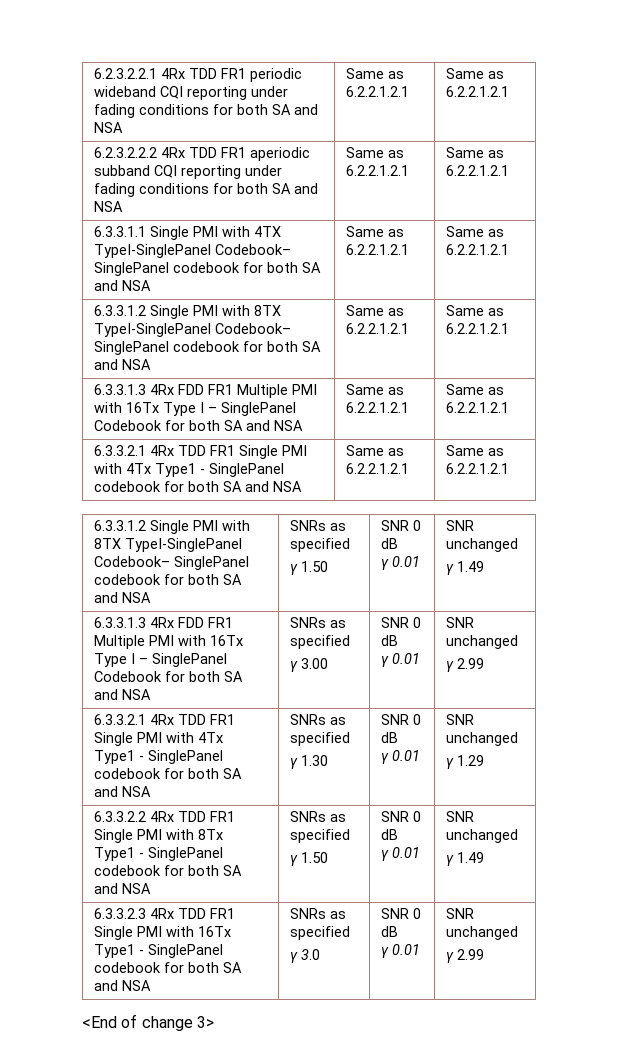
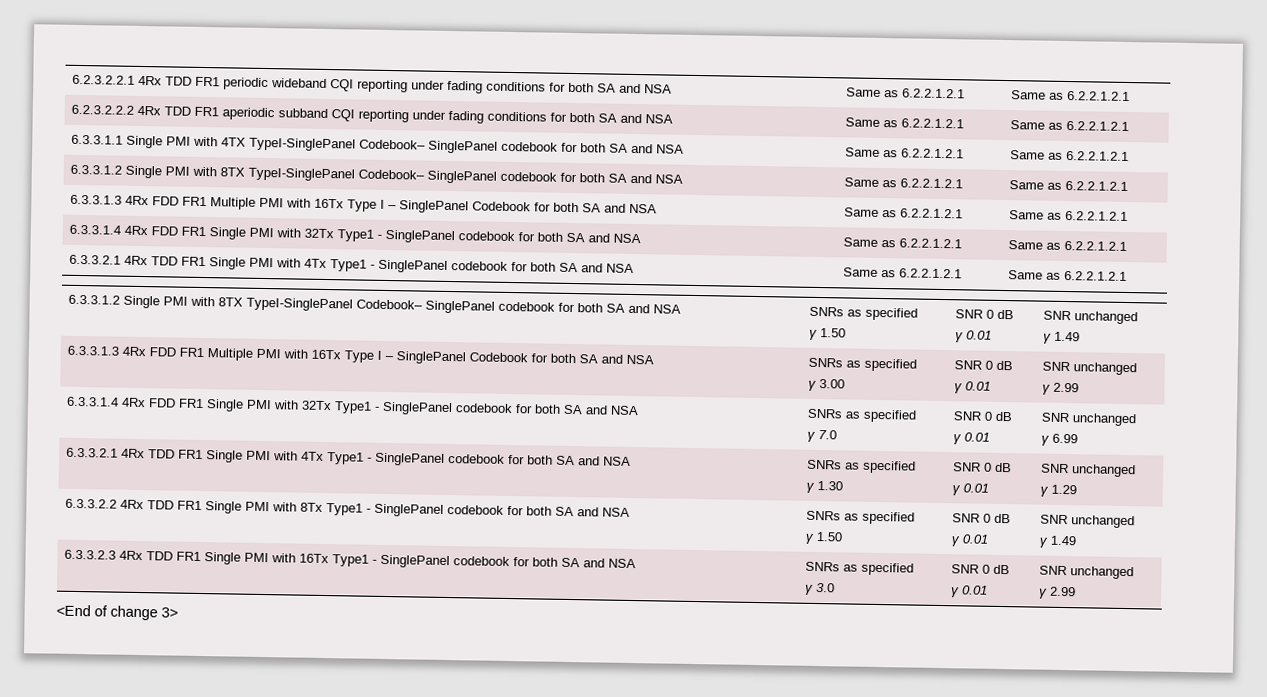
(510, 407) none -> [69,224,642,244] [843,237,963,249] [1008,240,1128,252] // 6.3.3.1.4 4Rx FDD FR1 Single PMI with 32Tx Type1 - SinglePanel codebook for both SA and NSA | Same as 6.2.2.1.2.1 | Same as 6.2.2.1.2.1
(485, 663) none -> [66,396,640,416] [807,408,918,423] [807,430,838,442] [953,411,1014,422] [953,432,991,445] [1041,412,1138,427] [1041,433,1079,446] // 6.3.3.1.4 4Rx FDD FR1 Single PMI with 32Tx Type1 - SinglePanel codebook for both SA and NSA | SNRs as specified // γ 7.0 | SNR 0 dB // γ 0.01 | SNR unchanged // γ 6.99

